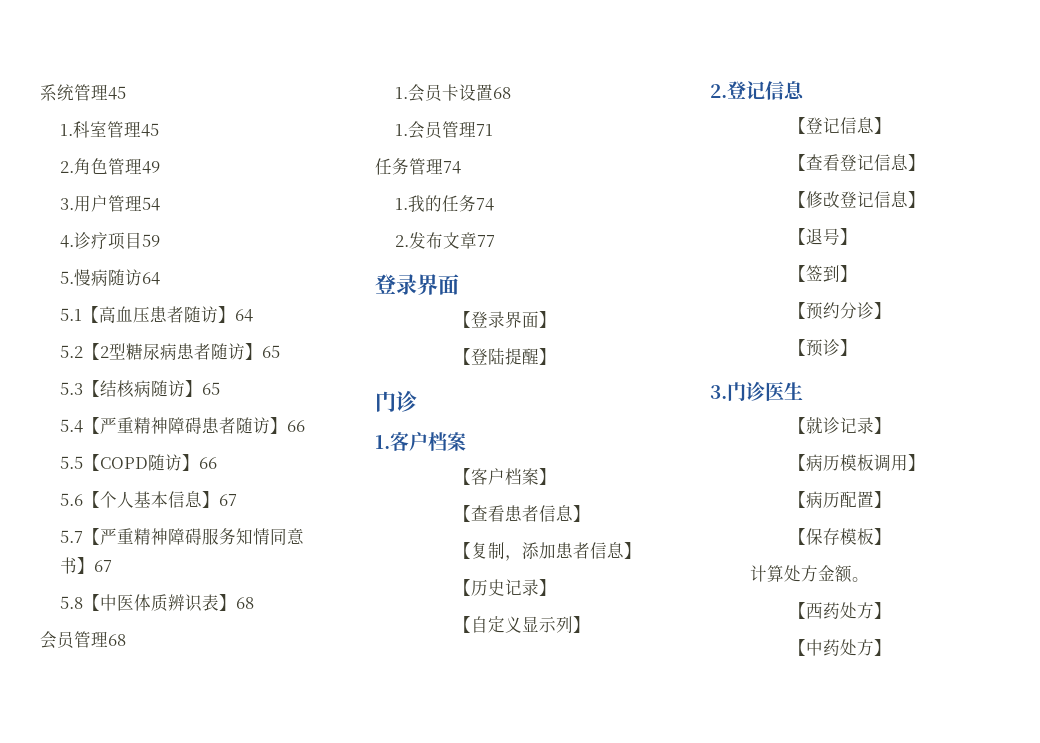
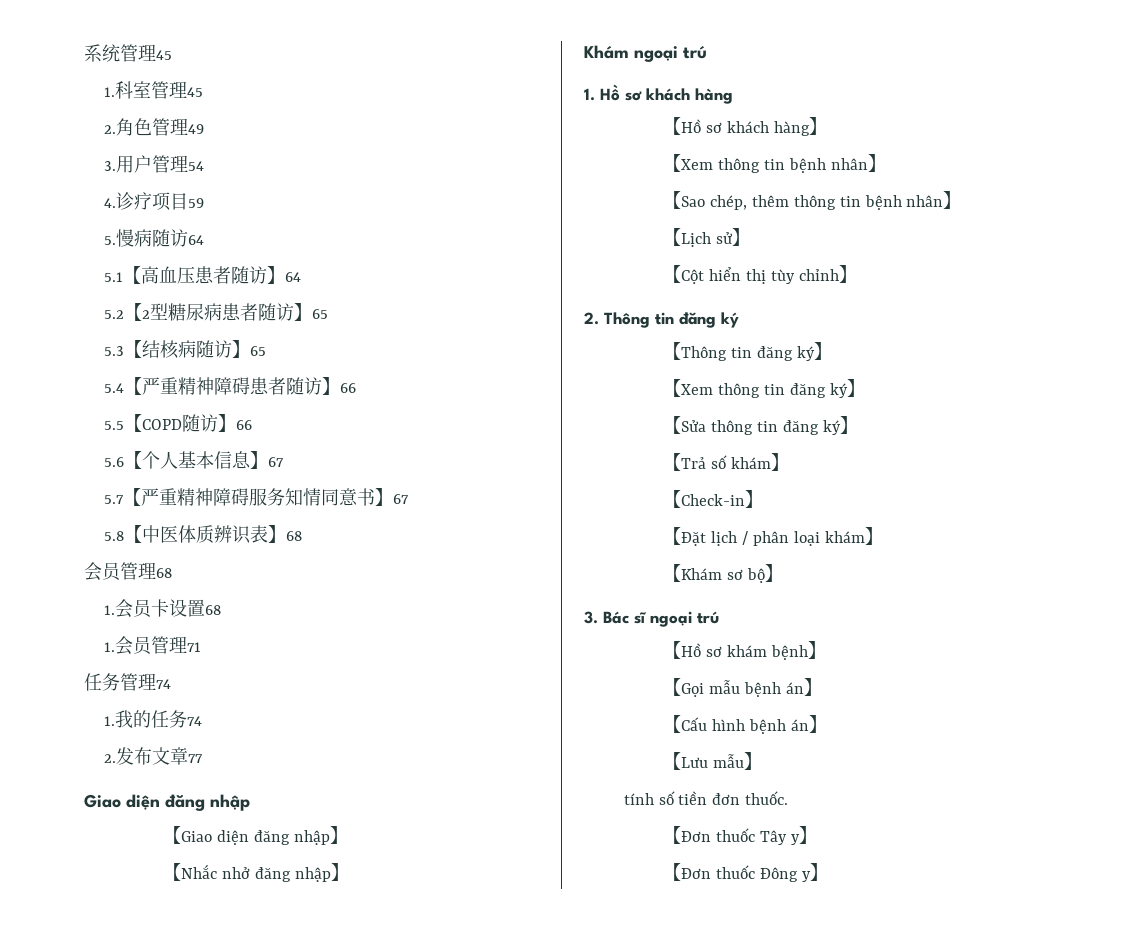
[375,274,459,295] [454,311,557,328] [454,348,557,365] [375,390,417,412] [375,432,466,451] [454,468,557,485] [454,505,591,522] [454,542,642,561] [454,579,557,596] [454,616,591,633] [710,81,805,100] [789,117,892,134] [789,154,926,171] [789,191,926,208] [789,228,858,245] [789,265,858,282] [789,302,892,320] [789,339,858,357] [710,381,803,401] [789,417,892,434] [789,454,926,472] [789,491,892,509] [789,528,892,545] [749,565,869,583] [789,602,892,619] [789,639,875,656] 登录界面 // 【登录界面】 // 【登陆提醒】 // 门诊 // 1.客户档案 // 【客户档案】 // 【查看患者信息】 // 【复制，添加患者信息】 // 【历史记录】 // 【自定义显示列】 // 2.登记信息 // 【登记信息】 // 【查看登记信息】 // 【修改登记信息】 // 【退号】 // 【签到】 // 【预约分诊】 // 【预诊】 // 3.门诊医生 // 【就诊记录】 // 【病历模板调用】 // 【病历配置】 // 【保存模板】 // 计算处方金额。 // 【西药处方】 // 【中药处方 -> [84,794,250,811] [163,826,348,845] [163,863,349,882] [584,45,707,62] [584,84,733,104] [663,117,827,136] [663,154,886,173] [663,191,962,210] [663,228,751,247] [663,265,857,284] [584,312,739,328] [663,342,832,361] [663,379,865,398] [663,416,858,435] [663,453,790,471] [663,490,764,508] [663,527,883,546] [663,564,784,583] [584,611,719,627] [663,641,826,660] [663,678,822,697] [663,715,827,734] [663,752,763,770] [623,791,789,805] [663,826,817,845] [663,863,811,882] Giao diện đăng nhập // 【Giao diện đăng nhập】 // 【Nhắc nhở đăng nhập】 // Khám ngoại trú // 1. Hồ sơ khách hàng // 【Hồ sơ khách hàng】 // 【Xem thông tin bệnh nhân】 // 【Sao chép, thêm thông tin bệnh nhân】 // 【Lịch sử】 // 【Cột hiển thị tùy chỉnh】 // 2. Thông tin đăng ký // 【Thông tin đăng ký】 // 【Xem thông tin đăng ký】 // 【Sửa thông tin đăng ký】 // 【Trả số khám】 // 【Check-in】 // 【Đặt lịch / phân loại khám】 // 【Khám sơ bộ】 // 3. Bác sĩ ngoại trú // 【Hồ sơ khám bệnh】 // 【Gọi mẫu bệnh án】 // 【Cấu hình bệnh án】 // 【Lưu mẫu】 // tính số tiền đơn thuốc. // 【Đơn thuốc Tây y】 // 【Đơn thuốc Đông y

